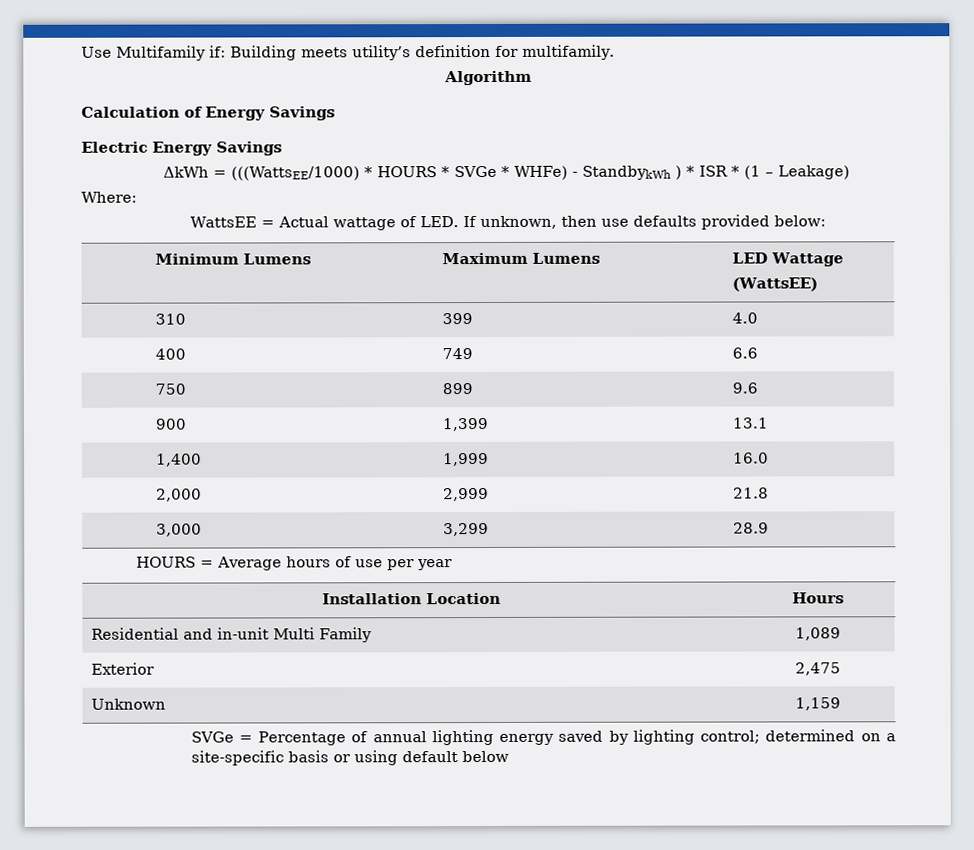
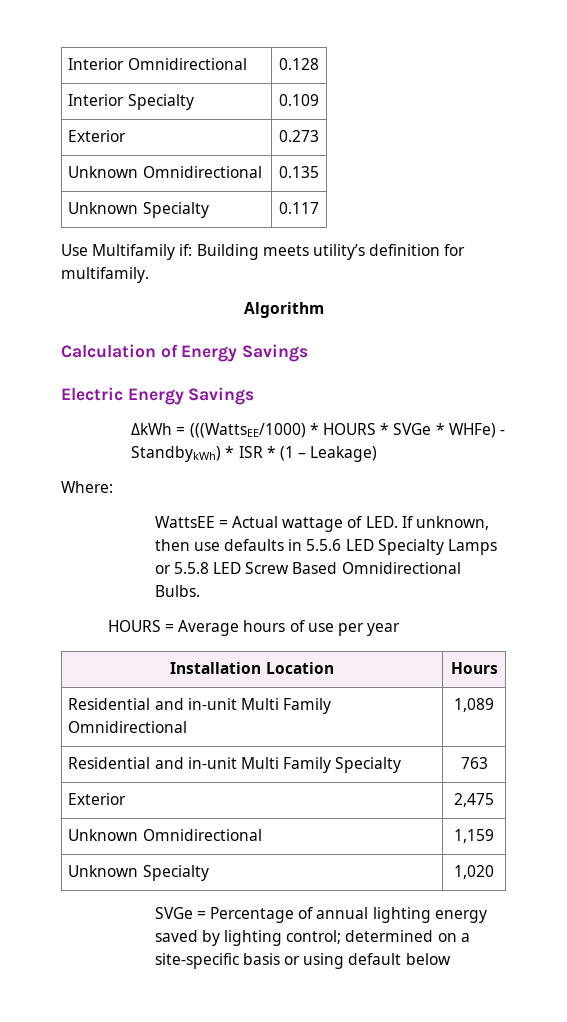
(81, 52) none -> [68,58,247,70] [279,58,319,70] [68,94,194,110] [279,94,319,106] [68,130,127,142] [279,130,319,142] [68,166,262,178] [279,166,319,178] [68,202,209,218] [279,202,319,214] Interior Omnidirectional | 0.128 // Interior Specialty | 0.109 // Exterior | 0.273 // Unknown Omnidirectional | 0.135 // Unknown Specialty | 0.117 //
[582,165,683,180] StandbykWh ) -> [131,446,222,462] StandbykWh)
[700,214,826,230] [155,253,312,265] [442,252,601,265] [732,252,845,267] [732,277,819,292] [155,313,187,325] [442,313,474,325] [732,312,759,324] [155,348,187,360] [442,348,474,360] [732,347,759,359] [155,383,187,395] [442,383,474,395] [732,382,759,394] [155,418,188,430] [442,417,490,432] [732,417,770,429] [156,453,203,467] [443,452,490,467] [733,452,770,464] [156,488,203,502] [443,487,490,502] [733,487,770,499] [156,523,203,537] [443,522,490,537] [733,522,770,534] provided below: // Minimum Lumens | Maximum Lumens | LED Wattage // (WattsEE) // 310 | 399 | 4.0 // 400 | 749 | 6.6 // 750 | 899 | 9.6 // 900 | 1,399 | 13.1 // 1,400 | 1,999 | 16.0 // 2,000 | 2,999 | 21.8 // 3,000 | 3,299 | 28.9 -> [288,539,497,555] [154,562,461,574] [154,585,200,597] in 5.5.6 LED Specialty Lamps or 5.5.8 LED Screw Based Omnidirectional Bulbs.
(373, 635) none -> [68,721,188,733] Omnidirectional
(841, 634) none -> [68,757,402,773] [460,757,488,769] // Residential and in-unit Multi Family Specialty | 763
(167, 704) none -> [142,829,262,841] Omnidirectional
(841, 704) none -> [68,865,209,881] [454,865,494,879] // Unknown Specialty | 1,020

